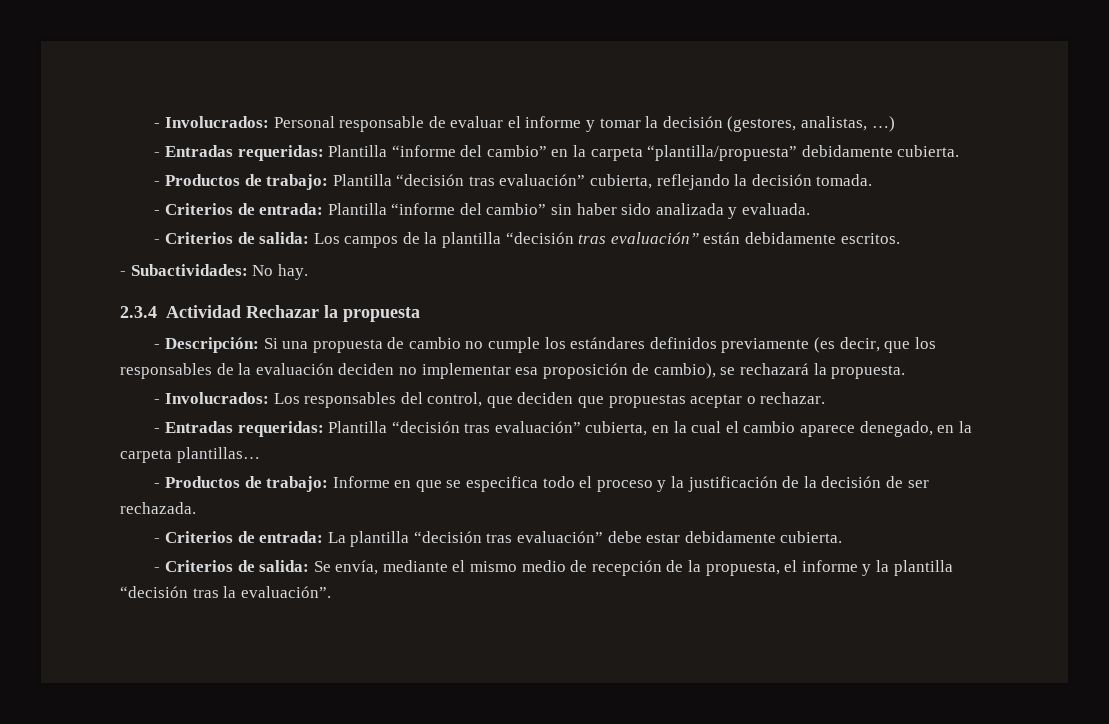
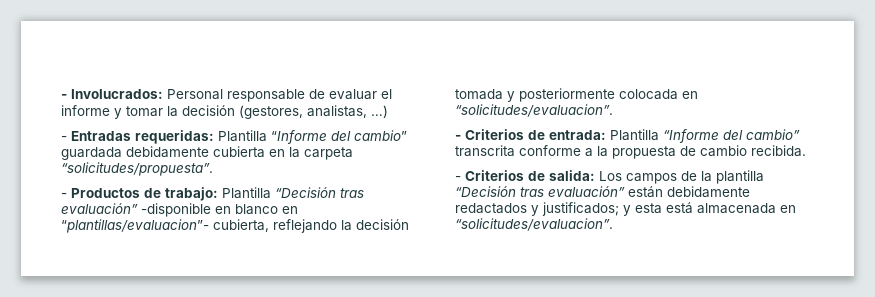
[391,145,960,161] “informe del cambio” en la carpeta “plantilla/propuesta” debidamente cubierta. -> [271,130,407,144] [61,146,353,160] [61,162,213,176] “Informe del cambio” guardada debidamente cubierta en la carpeta “solicitudes/propuesta”.
[396,174,873,190] “decisión tras evaluación” cubierta, reflejando la decisión tomada. -> [275,187,364,198] [61,203,298,217] [61,219,409,233] [455,88,698,102] [455,104,613,117] “Decisión tras evaluación” -disponible en blanco en “plantillas/evaluacion”- cubierta, reflejando la decisión tomada y posteriormente colocada en “solicitudes/evaluacion”.
[391,203,810,219] “informe del cambio” sin haber sido analizada y evaluada. -> [663,129,800,143] [455,145,806,159] “Informe del cambio” transcrita conforme a la propuesta de cambio recibida.
[505,232,574,244] “decisión -> [455,186,516,197] “Decisión
[840,233,900,244] [120,264,308,280] [120,305,420,322] [154,337,936,353] [120,363,906,379] [154,392,826,408] [154,421,972,437] [120,447,260,463] [154,476,929,492] [120,502,196,514] [154,531,843,547] [154,560,953,576] [120,586,331,598] escritos. // - Subactividades: No hay. // 2.3.4 Actividad Rechazar la propuesta // - Descripción: Si una propuesta de cambio no cumple los estándares definidos previamente (es decir, que los responsables de la evaluación deciden no implementar esa proposición de cambio), se rechazará la propuesta. // - Involucrados: Los responsables del control, que deciden que propuestas aceptar o rechazar. // - Entradas requeridas: Plantilla “decisión tras evaluación” cubierta, en la cual el cambio aparece denegado, en la carpeta plantillas… // - Productos de trabajo: Informe en que se especifica todo el proceso y la justificación de la decisión de ser rechazada. // - Criterios de entrada: La plantilla “decisión tras evaluación” debe estar debidamente cubierta. // - Criterios de salida: Se envía, mediante el mismo medio de recepción de la propuesta, el informe y la plantilla “decisión tras la evaluación”. -> [455,202,796,216] [455,218,613,231] redactados y justificados; y esta está almacenada en “solicitudes/evaluacion”.

